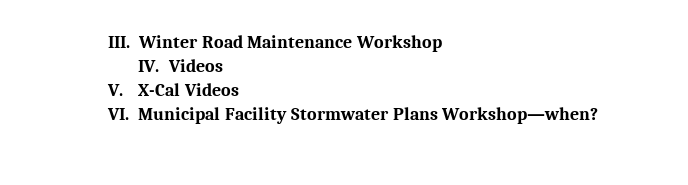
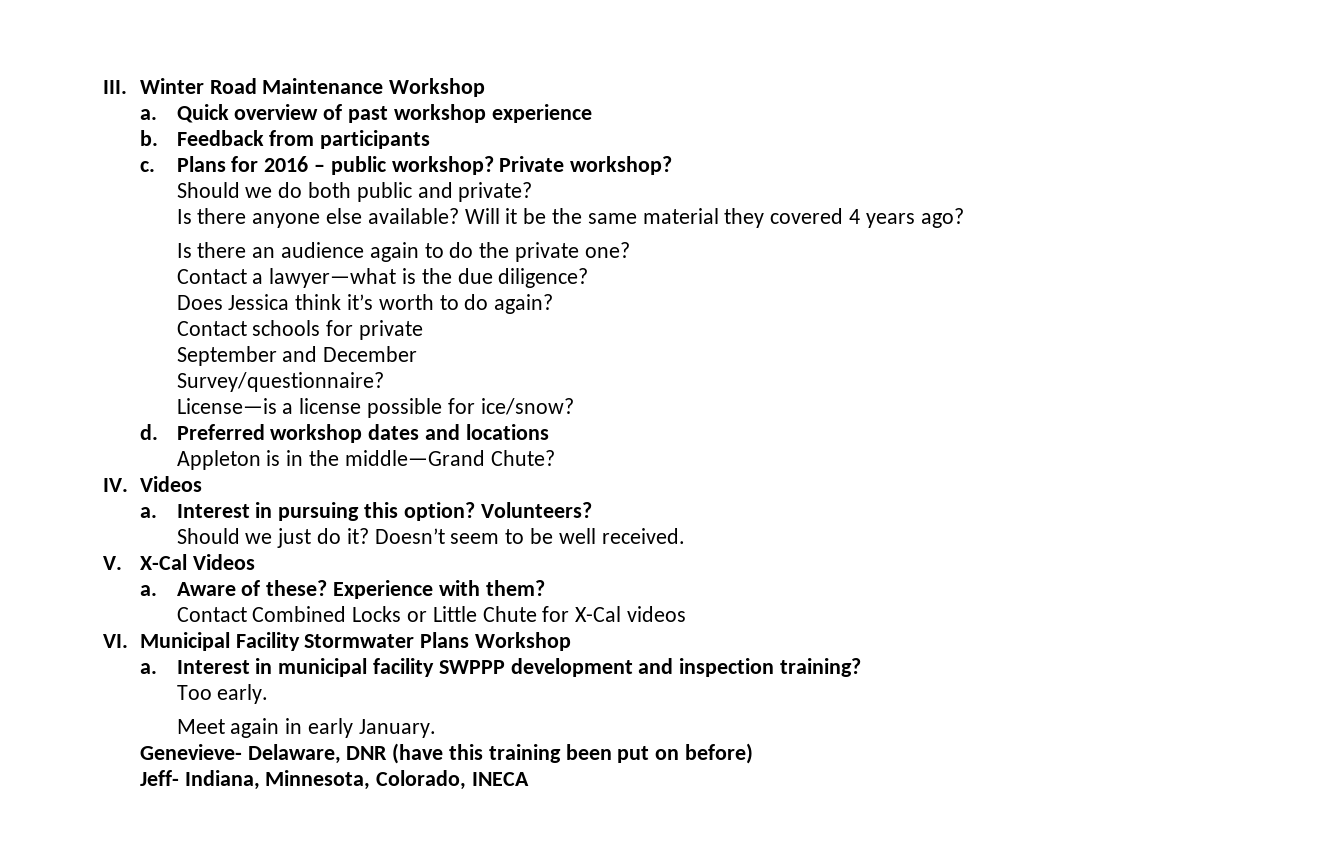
[138,59,223,72] [107,83,240,96] [107,107,599,124] IV. Videos // V. X-Cal Videos // VI. Municipal Facility Stormwater Plans Workshop—when? -> [139,104,592,123] [139,130,431,149] [139,156,673,175] [176,182,533,202] [176,208,964,228] [176,242,630,262] [176,268,589,288] [176,294,554,314] [176,320,424,340] [176,346,418,366] [176,372,384,392] [176,398,574,418] [139,424,549,443] [176,450,555,470] [102,476,202,492] [139,502,592,521] [176,528,685,548] [102,554,255,570] [139,580,545,599] [176,606,687,622] [102,632,571,651] [139,658,862,677] [176,684,269,704] [176,718,436,738] [139,743,754,764] [139,770,529,790] a. Quick overview of past workshop experience // b. Feedback from participants // c. Plans for 2016 – public workshop? Private workshop? // Should we do both public and private? // Is there anyone else available? Will it be the same material they covered 4 years ago? // Is there an audience again to do the private one? // Contact a lawyer—what is the due diligence? // Does Jessica think it’s worth to do again? // Contact schools for private // September and December // Survey/questionnaire? // License—is a license possible for ice/snow? // d. Preferred workshop dates and locations // Appleton is in the middle—Grand Chute? // IV. Videos // a. Interest in pursuing this option? Volunteers? // Should we just do it? Doesn’t seem to be well received. // V. X-Cal Videos // a. Aware of these? Experience with them? // Contact Combined Locks or Little Chute for X-Cal videos // VI. Municipal Facility Stormwater Plans Workshop // a. Interest in municipal facility SWPPP development and inspection training? // Too early. // Meet again in early January. // Genevieve- Delaware, DNR (have this training been put on before) // Jeff- Indiana, Minnesota, Colorado, INECA

